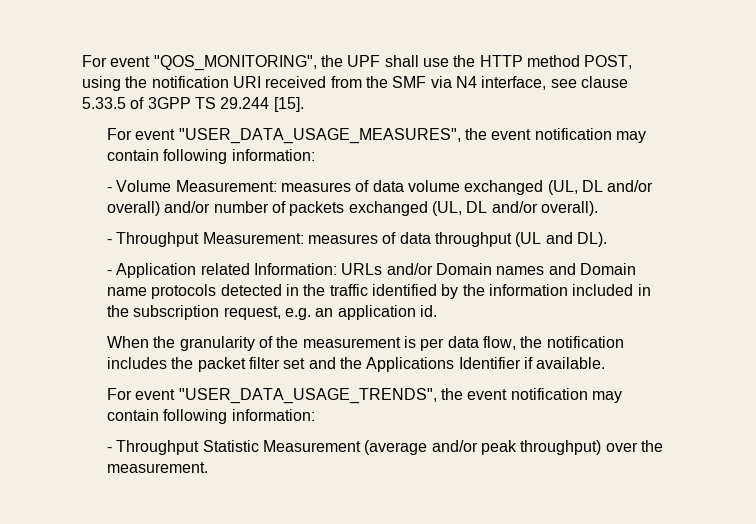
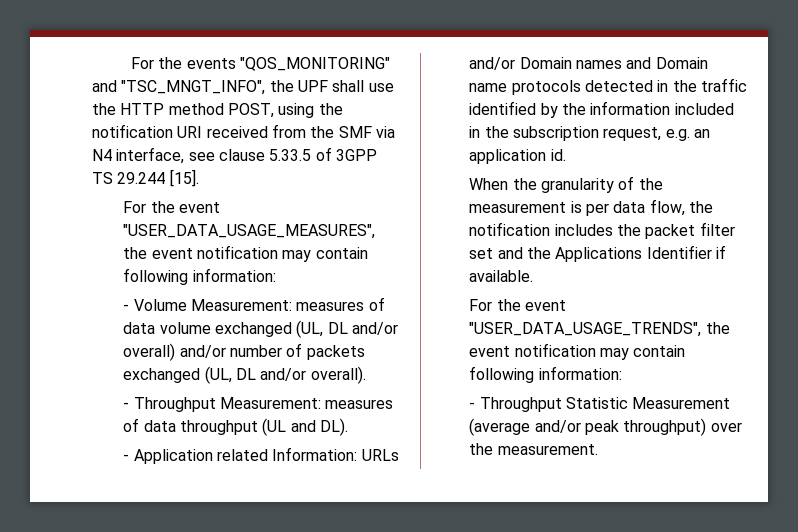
[82,55,317,71] For event "QOS_MONITORING", -> [131,57,391,71] [92,80,266,95] For the events "QOS_MONITORING" and "TSC_MNGT_INFO",
(133, 134) none -> [150,201,175,213] the
(133, 394) none -> [496,299,521,311] the

